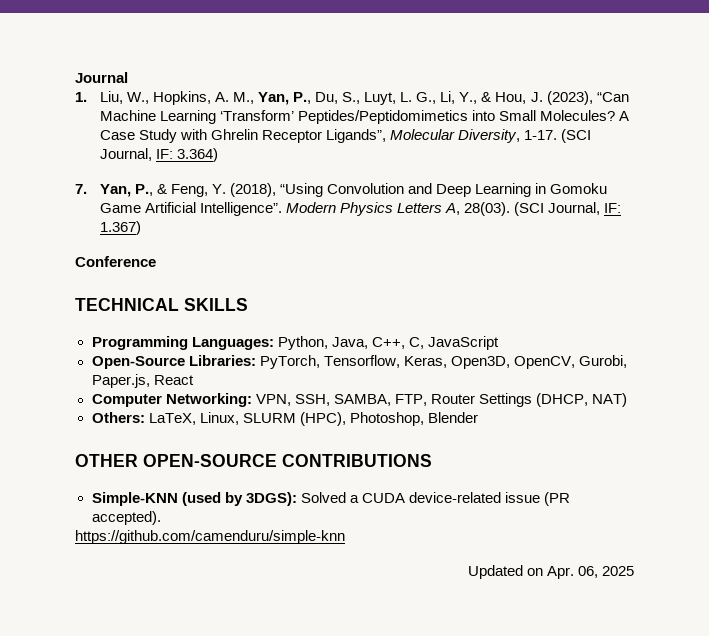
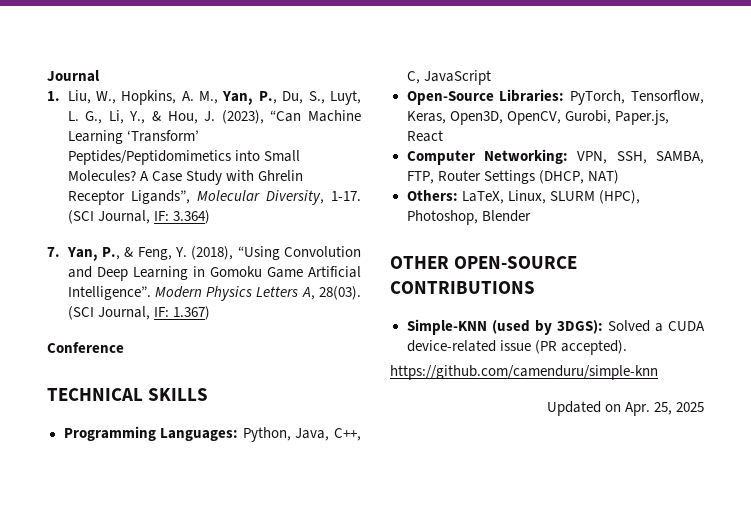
[577,566,598,578] 06, -> [653,402,672,415] 25,

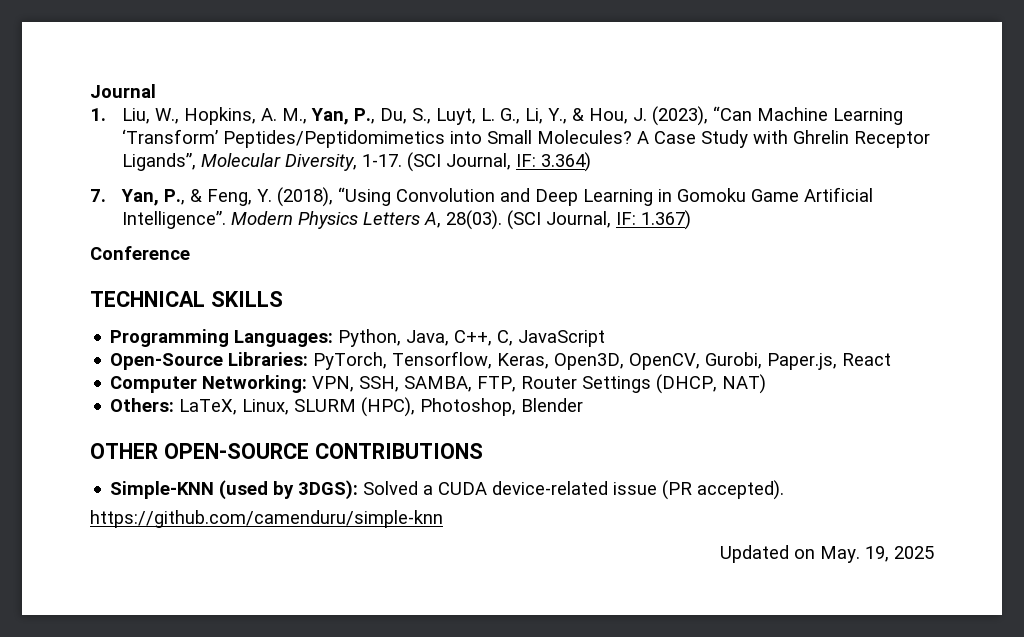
[624,402,672,416] Apr. 25, -> [820,546,889,563] May. 19,

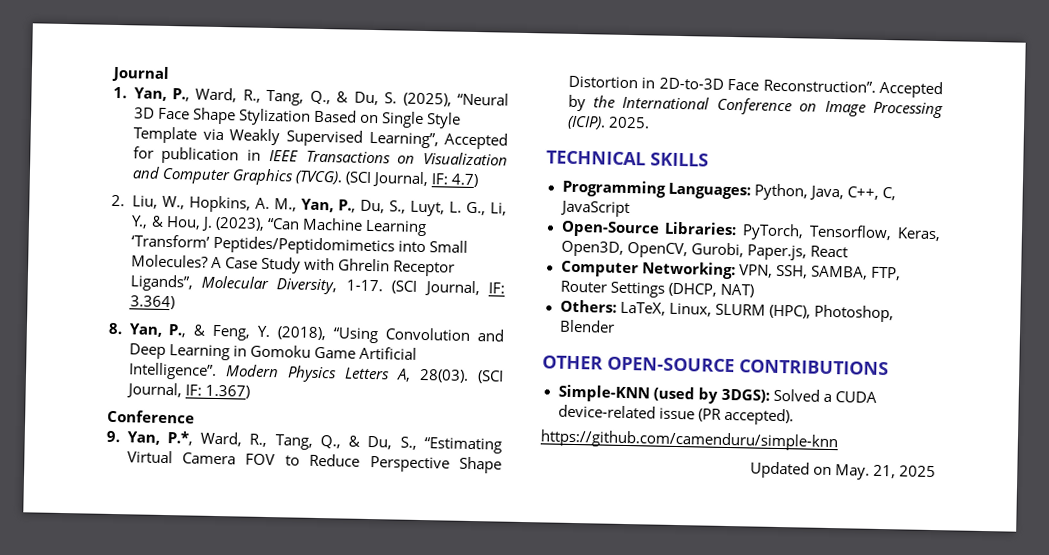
(106, 114) none -> [133,87,509,107] [133,107,461,129] [132,126,508,150] [132,146,508,166] [131,166,479,188] [111,194,125,207] Yan, P., Ward, R., Tang, Q., & Du, S. (2025), “Neural 3D Face Shape Stylization Based on Single Style Template via Weakly Supervised Learning”, Accepted for publication in IEEE Transactions on Visualization and Computer Graphics (TVCG). (SCI Journal, IF: 4.7) // 2.
[90,189,106,202] 7. -> [108,322,123,335] 8.
(190, 253) none -> [106,430,502,454] [126,450,502,474] [567,75,943,99] [567,94,944,119] [566,115,650,130] // 9. Yan, P.*, Ward, R., Tang, Q., & Du, S., “Estimating Virtual Camera FOV to Reduce Perspective Shape Distortion in 2D-to-3D Face Reconstruction”. Accepted by the International Conference on Image Processing (ICIP). 2025.
[865,546,889,562] 19, -> [872,464,896,479] 21,

